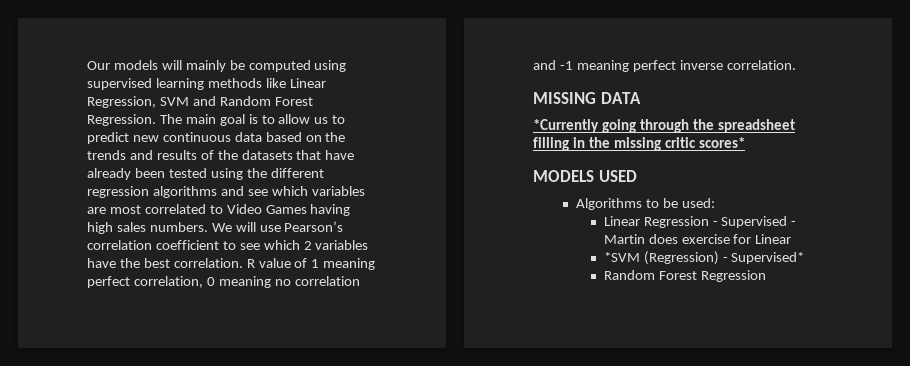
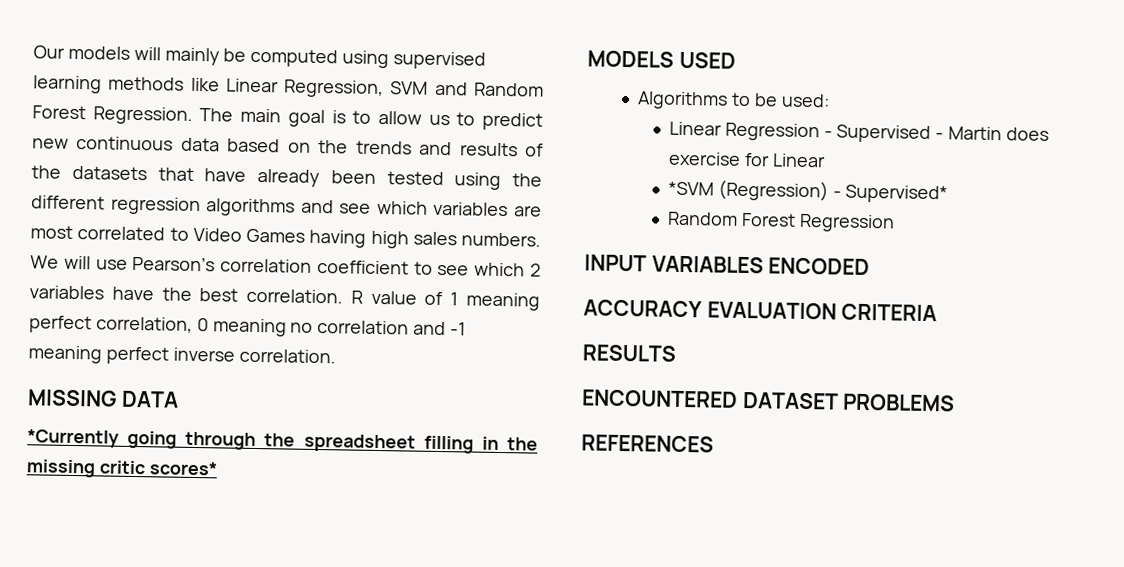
(766, 276) none -> [584,254,871,276] [583,299,938,322] [582,344,676,362] [582,389,956,412] [581,434,714,453] // INPUT VARIABLES ENCODED // ACCURACY EVALUATION CRITERIA // RESULTS // ENCOUNTERED DATASET PROBLEMS // REFERENCES

